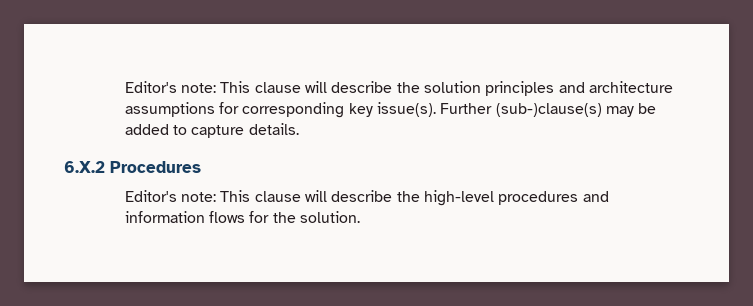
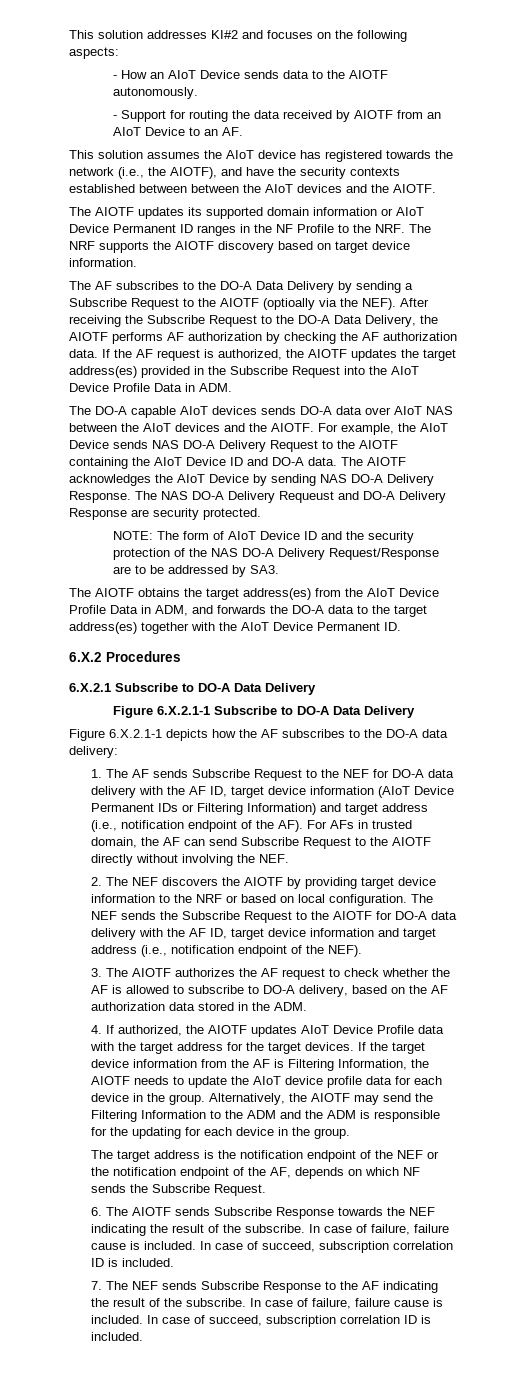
[124,81,673,96] [124,102,657,118] [124,123,299,138] [64,161,201,173] [124,190,609,206] [124,211,361,223] Editor's note: This clause will describe the solution principles and architecture assumptions for corresponding key issue(s). Further (sub-)clause(s) may be added to capture details. // 6.X.2 Procedures // Editor's note: This clause will describe the high-level procedures and information flows for the solution. -> [69,30,407,42] [69,47,119,59] [113,70,389,79] [113,87,199,99] [113,110,442,122] [113,127,244,136] [69,150,453,162] [69,167,400,179] [69,184,436,193] [69,207,424,219] [69,224,431,236] [69,241,410,253] [69,258,137,267] [69,281,413,293] [69,298,429,310] [69,315,438,327] [69,332,457,344] [69,349,456,361] [69,366,419,378] [69,383,232,392] [69,406,453,418] [69,423,448,435] [69,440,398,452] [69,457,406,469] [69,474,434,486] [69,491,446,503] [69,508,261,520] [113,531,415,543] [113,548,440,560] [113,565,280,577] [69,588,439,600] [69,605,427,617] [69,622,401,634] [69,651,181,662] [69,683,316,695] [112,706,415,718] [69,729,448,741] [69,746,118,758] [91,769,455,781] [91,786,455,798] [91,803,429,815] [91,820,413,832] [91,837,432,849] [91,854,290,866] [91,877,437,889] [91,894,434,906] [91,911,458,923] [91,928,437,940] [91,945,363,957] [91,968,451,980] [91,985,449,997] [91,1002,308,1011] [91,1025,445,1037] [90,1042,426,1054] [91,1059,430,1071] [91,1076,443,1088] [91,1093,434,1105] [91,1110,441,1122] [91,1127,351,1139] [91,1150,440,1162] [91,1167,421,1179] [91,1184,267,1196] [91,1207,436,1219] [91,1224,450,1236] [91,1241,454,1253] [91,1258,175,1267] [91,1281,439,1293] [91,1298,444,1309] [91,1315,432,1327] [91,1332,144,1341] This solution addresses KI#2 and focuses on the following aspects: // - How an AIoT Device sends data to the AIOTF autonomously. // - Support for routing the data received by AIOTF from an AIoT Device to an AF. // This solution assumes the AIoT device has registered towards the network (i.e., the AIOTF), and have the security contexts established between between the AIoT devices and the AIOTF. // The AIOTF updates its supported domain information or AIoT Device Permanent ID ranges in the NF Profile to the NRF. The NRF supports the AIOTF discovery based on target device information. // The AF subscribes to the DO-A Data Delivery by sending a Subscribe Request to the AIOTF (optioally via the NEF). After receiving the Subscribe Request to the DO-A Data Delivery, the AIOTF performs AF authorization by checking the AF authorization data. If the AF request is authorized, the AIOTF updates the target address(es) provided in the Subscribe Request into the AIoT Device Profile Data in ADM. // The DO-A capable AIoT devices sends DO-A data over AIoT NAS between the AIoT devices and the AIOTF. For example, the AIoT Device sends NAS DO-A Delivery Request to the AIOTF containing the AIoT Device ID and DO-A data. The AIOTF acknowledges the AIoT Device by sending NAS DO-A Delivery Response. The NAS DO-A Delivery Requeust and DO-A Delivery Response are security protected. // NOTE: The form of AIoT Device ID and the security protection of the NAS DO-A Delivery Request/Response are to be addressed by SA3. // The AIOTF obtains the target address(es) from the AIoT Device Profile Data in ADM, and forwards the DO-A data to the target address(es) together with the AIoT Device Permanent ID. // 6.X.2 Procedures // 6.X.2.1 Subscribe to DO-A Data Delivery // Figure 6.X.2.1-1 Subscribe to DO-A Data Delivery // Figure 6.X.2.1-1 depicts how the AF subscribes to the DO-A data delivery: // 1. The AF sends Subscribe Request to the NEF for DO-A data delivery with the AF ID, target device information (AIoT Device Permanent IDs or Filtering Information) and target address (i.e., notification endpoint of the AF). For AFs in trusted domain, the AF can send Subscribe Request to the AIOTF directly without involving the NEF. // 2. The NEF discovers the AIOTF by providing target device information to the NRF or based on local configuration. The NEF sends the Subscribe Request to the AIOTF for DO-A data delivery with the AF ID, target device information and target address (i.e., notification endpoint of the NEF). // 3. The AIOTF authorizes the AF request to check whether the AF is allowed to subscribe to DO-A delivery, based on the AF authorization data stored in the ADM. // 4. If authorized, the AIOTF updates AIoT Device Profile data with the target address for the target devices. If the target device information from the AF is Filtering Information, the AIOTF needs to update the AIoT device profile data for each device in the group. Alternatively, the AIOTF may send the Filtering Information to the ADM and the ADM is responsible for the updating for each device in the group. // The target address is the notification endpoint of the NEF or the notification endpoint of the AF, depends on which NF sends the Subscribe Request. // 6. The AIOTF sends Subscribe Response towards the NEF indicating the result of the subscribe. In case of failure, failure cause is included. In case of succeed, subscription correlation ID is included. // 7. The NEF sends Subscribe Response to the AF indicating the result of the subscribe. In case of failure, failure cause is included. In case of succeed, subscription correlation ID is included.

